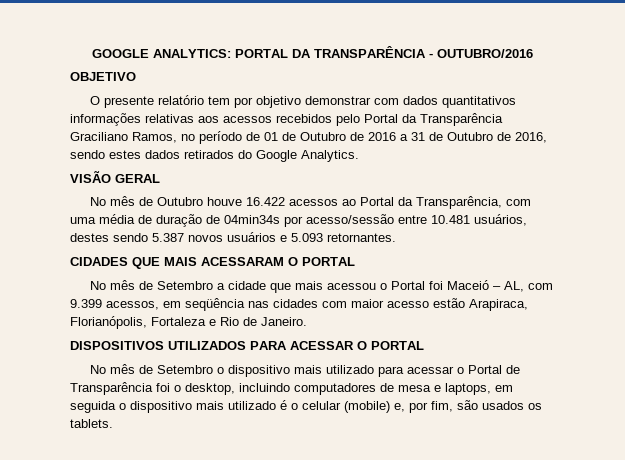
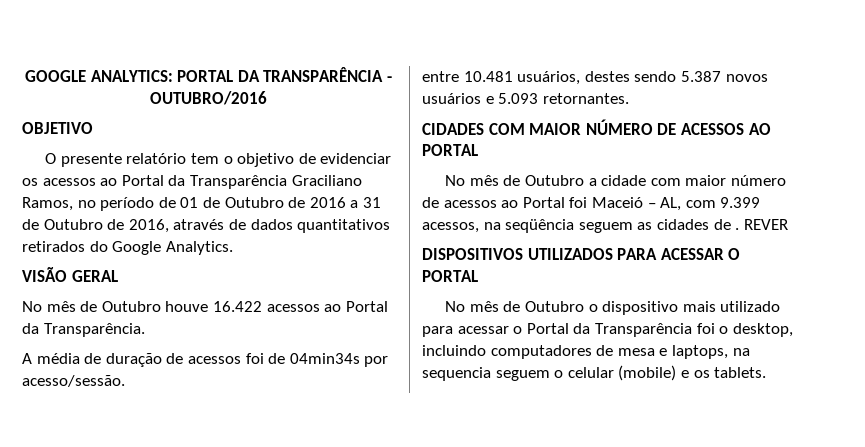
[234,96,517,108] [70,113,360,126] por objetivo demonstrar com dados quantitativos informações relativas aos acessos recebidos pelo -> [223,153,392,167] [22,178,118,186] o objetivo de evidenciar os acessos ao
[70,150,180,159] sendo estes dados -> [173,219,391,233] através de dados quantitativos
[416,196,532,209] [70,217,96,224] Transparência, com uma -> [43,323,145,337] [22,353,32,364] Transparência. // A
(220, 219) none -> [187,353,286,364] acessos foi de
[306,214,394,224] acesso/sessão -> [22,375,125,387] acesso/sessão. //
[132,257,355,269] [90,280,214,290] QUE MAIS ACESSARAM O PORTAL // No mês de Setembro -> [488,119,771,135] [422,144,478,156] [445,175,585,186] COM MAIOR NÚMERO DE ACESSOS AO PORTAL // No mês de Outubro
[270,281,388,293] que mais acessou o -> [650,175,787,186] [422,197,519,208] com maior número de acessos ao
[163,298,528,311] [70,316,307,329] em seqüência nas cidades com maior acesso estão Arapiraca, Florianópolis, Fortaleza e Rio de Janeiro. -> [483,219,788,233] na seqüência seguem as cidades de . REVER
[157,365,214,374] Setembro -> [525,301,585,312] Outubro
[506,365,521,374] de -> [573,323,591,334] da
[495,385,513,392] [70,400,524,413] em seguida o dispositivo mais utilizado é o celular (mobile) e, por fim, são usados -> [732,348,750,356] [422,365,689,381] na sequencia seguem o celular (mobile) e

